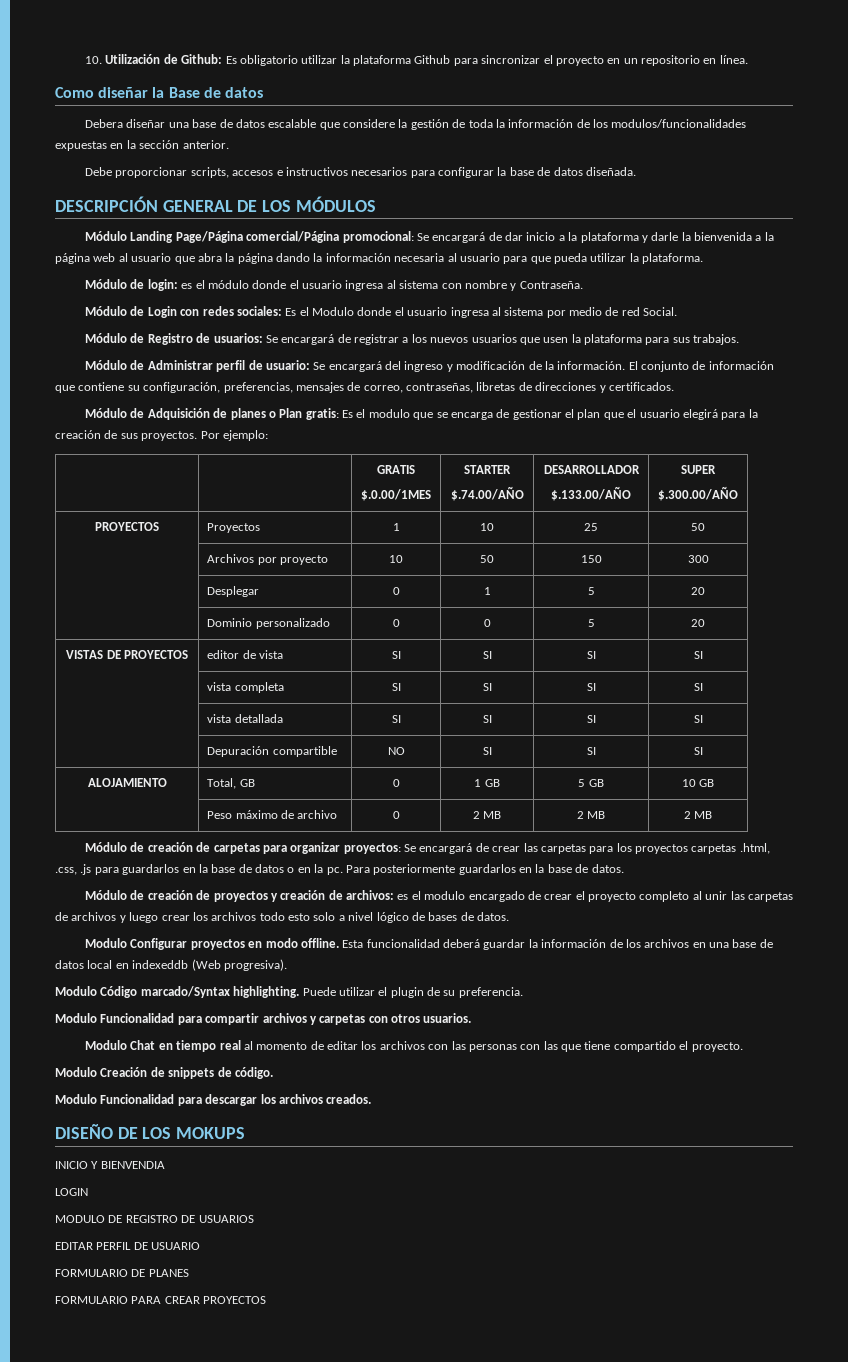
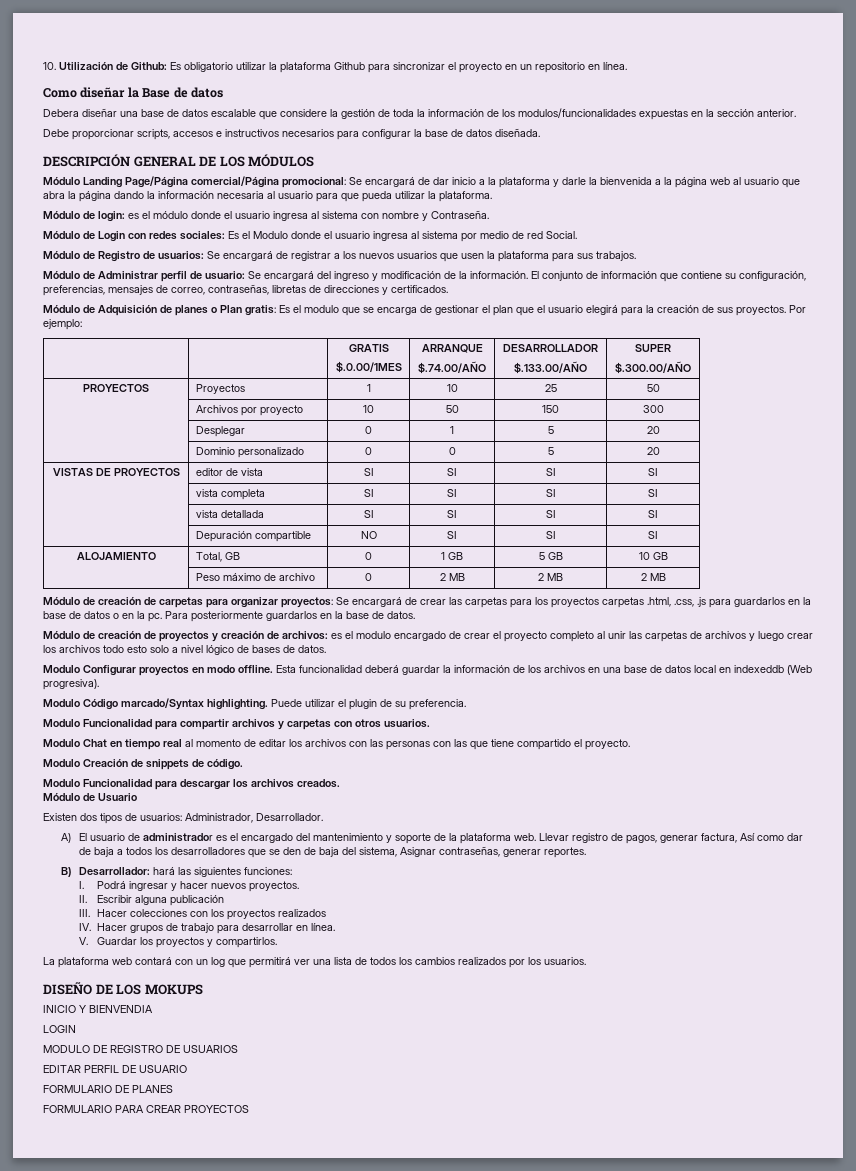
[464,465,511,474] STARTER -> [421,344,483,353] ARRANQUE
(372, 1099) none -> [43,793,137,802] [43,813,323,824] [60,833,803,844] [78,846,586,858] [60,867,292,877] [78,881,299,892] [78,895,224,906] [78,909,326,920] [78,923,335,934] [78,937,277,948] [43,957,586,968] // Módulo de Usuario // Existen dos tipos de usuarios: Administrador, Desarrollador. // A) El usuario de administrador es el encargado del mantenimiento y soporte de la plataforma web. Llevar registro de pagos, generar factura, Así como dar de baja a todos los desarrolladores que se den de baja del sistema, Asignar contraseñas, generar reportes. // B) Desarrollador: hará las siguientes funciones: // I. Podrá ingresar y hacer nuevos proyectos. // II. Escribir alguna publicación // III. Hacer colecciones con los proyectos realizados // IV. Hacer grupos de trabajo para desarrollar en línea. // V. Guardar los proyectos y compartirlos. // La plataforma web contará con un log que permitirá ver una lista de todos los cambios realizados por los usuarios.

